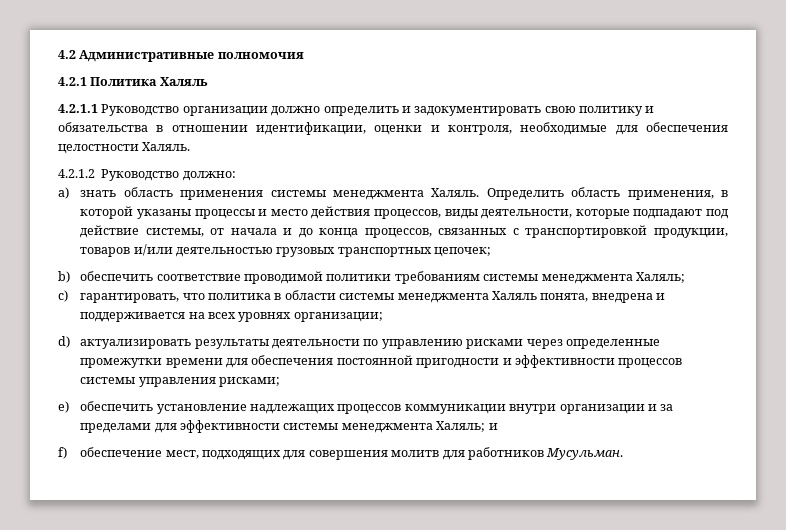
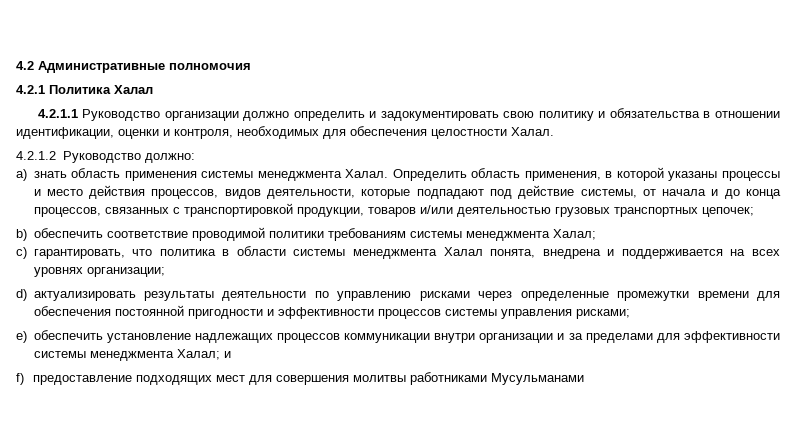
[159,77,208,86] Халяль -> [114,85,153,94] Халал
[520,122,608,135] необходимые -> [237,126,319,139] необходимых
[142,142,191,151] Халяль. -> [511,127,554,136] Халал.
[431,188,480,197] Халяль. -> [345,169,389,178] Халал.
[444,209,478,219] виды -> [224,189,261,199] видов
[635,272,685,283] Халяль; -> [552,229,596,240] Халал;
[491,291,537,300] Халяль -> [443,247,483,256] Халал
[436,421,486,432] Халяль; -> [176,349,220,360] Халал;
[80,447,624,460] обеспечение мест, подходящих для совершения молитв для работников Мусульман. -> [32,372,584,385] предоставление подходящих мест для совершения молитвы работниками Мусульманами

